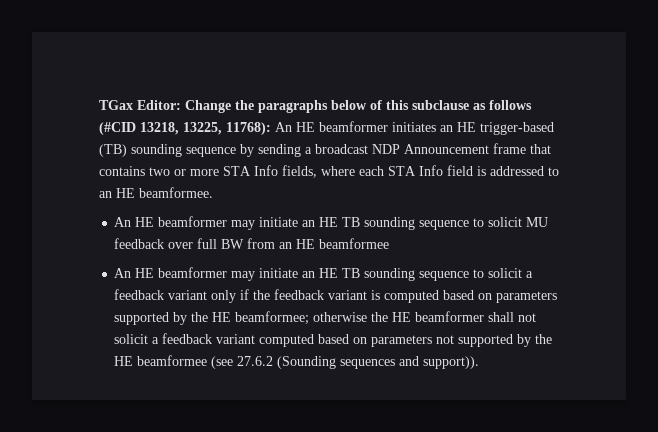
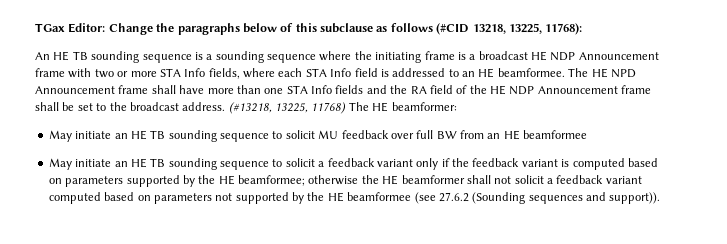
[275,121,554,135] [99,144,301,157] An HE beamformer initiates an HE trigger-based (TB) sounding sequence by sending -> [35,51,466,63] // An HE TB sounding sequence is a sounding sequence where the initiating frame is
[372,143,551,154] [99,166,145,176] NDP Announcement frame that contains -> [531,51,659,61] [35,68,92,78] HE NDP Announcement frame with
[114,216,256,230] // An HE beamformer may -> [568,68,636,78] [35,85,652,95] [35,102,457,114] [48,130,72,142] The HE NPD Announcement frame shall have more than one STA Info fields and the RA field of the HE NDP Announcement frame shall be set to the broadcast address. (#13218, 13225, 11768) The HE beamformer: // May
[114,267,256,281] An HE beamformer may -> [48,158,72,170] May

